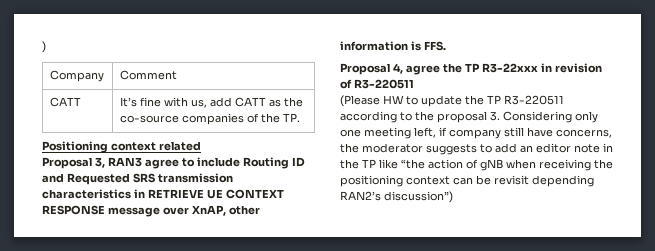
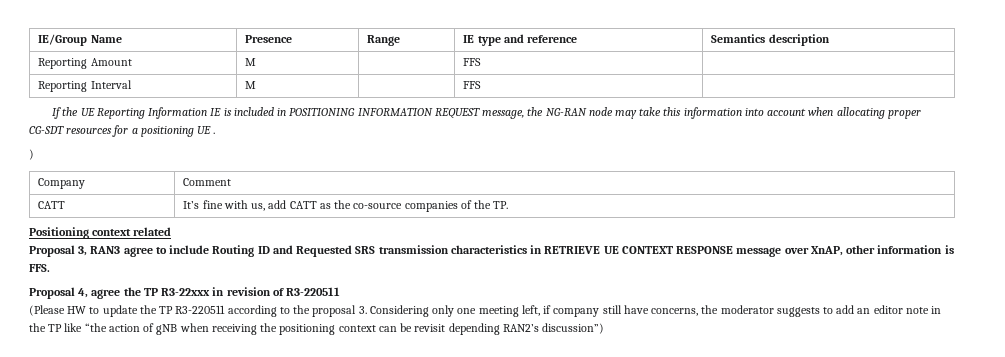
(42, 47) none -> [38,34,122,46] [245,35,293,43] [367,35,401,46] [463,34,578,46] [711,34,830,46] [38,58,132,69] [245,58,257,66] [463,58,482,66] [38,80,132,92] [245,81,257,89] [463,81,482,89] [52,107,921,119] [29,125,216,137] IE/Group Name | Presence | Range | IE type and reference | Semantics description // Reporting Amount | M | | FFS | // Reporting Interval | M | | FFS | // If the UE Reporting Information IE is included in POSITIONING INFORMATION REQUEST message, the NG-RAN node may take this information into account when allocating proper CG-SDT resources for a positioning UE . //

